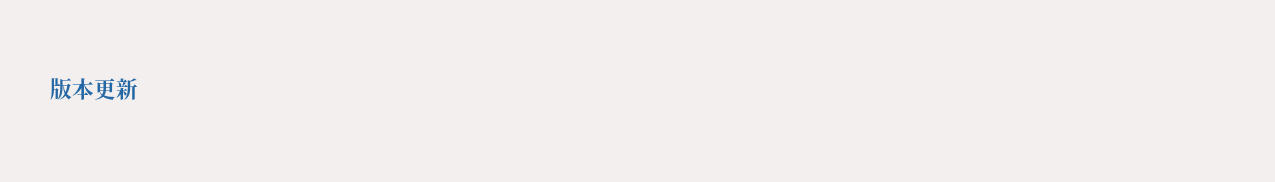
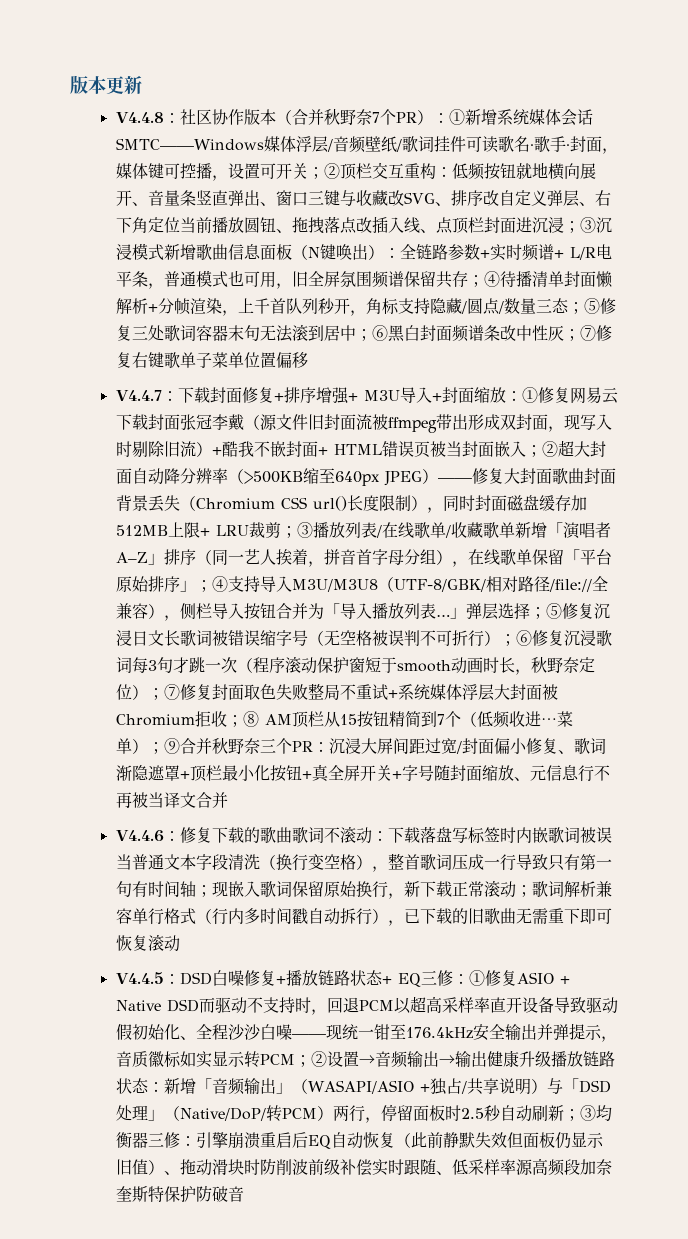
(138, 89) none -> [115,108,593,126] [115,136,618,154] [115,162,596,181] [115,190,611,207] [115,216,612,234] [115,243,612,261] [115,270,613,289] [115,298,616,316] [115,324,612,342] [115,352,308,368] [115,387,618,404] [115,414,612,433] [115,440,606,458] [115,468,616,486] [115,495,587,513] [115,522,611,539] [115,549,612,567] [115,576,608,592] [115,603,610,621] [115,630,612,647] [115,656,595,675] [115,683,558,701] [115,711,573,728] [115,737,606,754] [115,764,610,782] [115,792,228,808] [115,826,612,844] [115,853,612,872] [115,880,612,899] [115,908,612,926] [115,934,180,952] [115,970,570,987] [115,996,618,1015] [115,1023,617,1042] [115,1050,615,1068] [115,1078,611,1095] [115,1104,612,1123] [115,1132,604,1149] [115,1158,612,1176] [115,1185,244,1203] // V4.4.8：社区协作版本（合并秋野奈7个PR）：①新增系统媒体会话SMTC——Windows媒体浮层/音频壁纸/歌词挂件可读歌名·歌手·封面，媒体键可控播，设置可开关；②顶栏交互重构：低频按钮就地横向展开、音量条竖直弹出、窗口三键与收藏改SVG、排序改自定义弹层、右下角定位当前播放圆钮、拖拽落点改插入线、点顶栏封面进沉浸；③沉浸模式新增歌曲信息面板（N键唤出）：全链路参数+实时频谱+ L/R电平条，普通模式也可用，旧全屏氛围频谱保留共存；④待播清单封面懒解析+分帧渲染，上千首队列秒开，角标支持隐藏/圆点/数量三态；⑤修复三处歌词容器末句无法滚到居中；⑥黑白封面频谱条改中性灰；⑦修复右键歌单子菜单位置偏移 // V4.4.7：下载封面修复+排序增强+ M3U导入+封面缩放：①修复网易云下载封面张冠李戴（源文件旧封面流被ffmpeg带出形成双封面，现写入时剔除旧流）+酷我不嵌封面+ HTML错误页被当封面嵌入；②超大封面自动降分辨率（>500KB缩至640px JPEG）——修复大封面歌曲封面背景丢失（Chromium CSS url()长度限制），同时封面磁盘缓存加512MB上限+ LRU裁剪；③播放列表/在线歌单/收藏歌单新增「演唱者A–Z」排序（同一艺人挨着，拼音首字母分组），在线歌单保留「平台原始排序」；④支持导入M3U/M3U8（UTF-8/GBK/相对路径/file://全兼容），侧栏导入按钮合并为「导入播放列表…」弹层选择；⑤修复沉浸日文长歌词被错误缩字号（无空格被误判不可折行）；⑥修复沉浸歌词每3句才跳一次（程序滚动保护窗短于smooth动画时长，秋野奈定位）；⑦修复封面取色失败整局不重试+系统媒体浮层大封面被Chromium拒收；⑧ AM顶栏从15按钮精简到7个（低频收进⋯菜单）；⑨合并秋野奈三个PR：沉浸大屏间距过宽/封面偏小修复、歌词渐隐遮罩+顶栏最小化按钮+真全屏开关+字号随封面缩放、元信息行不再被当译文合并 // V4.4.6：修复下载的歌曲歌词不滚动：下载落盘写标签时内嵌歌词被误当普通文本字段清洗（换行变空格），整首歌词压成一行导致只有第一句有时间轴；现嵌入歌词保留原始换行，新下载正常滚动；歌词解析兼容单行格式（行内多时间戳自动拆行），已下载的旧歌曲无需重下即可恢复滚动 // V4.4.5：DSD白噪修复+播放链路状态+ EQ三修：①修复ASIO + Native DSD而驱动不支持时，回退PCM以超高采样率直开设备导致驱动假初始化、全程沙沙白噪——现统一钳至176.4kHz安全输出并弹提示，音质徽标如实显示转PCM；②设置→音频输出→输出健康升级播放链路状态：新增「音频输出」（WASAPI/ASIO +独占/共享说明）与「DSD处理」（Native/DoP/转PCM）两行，停留面板时2.5秒自动刷新；③均衡器三修：引擎崩溃重启后EQ自动恢复（此前静默失效但面板仍显示旧值）、拖动滑块时防削波前级补偿实时跟随、低采样率源高频段加奈奎斯特保护防破音

